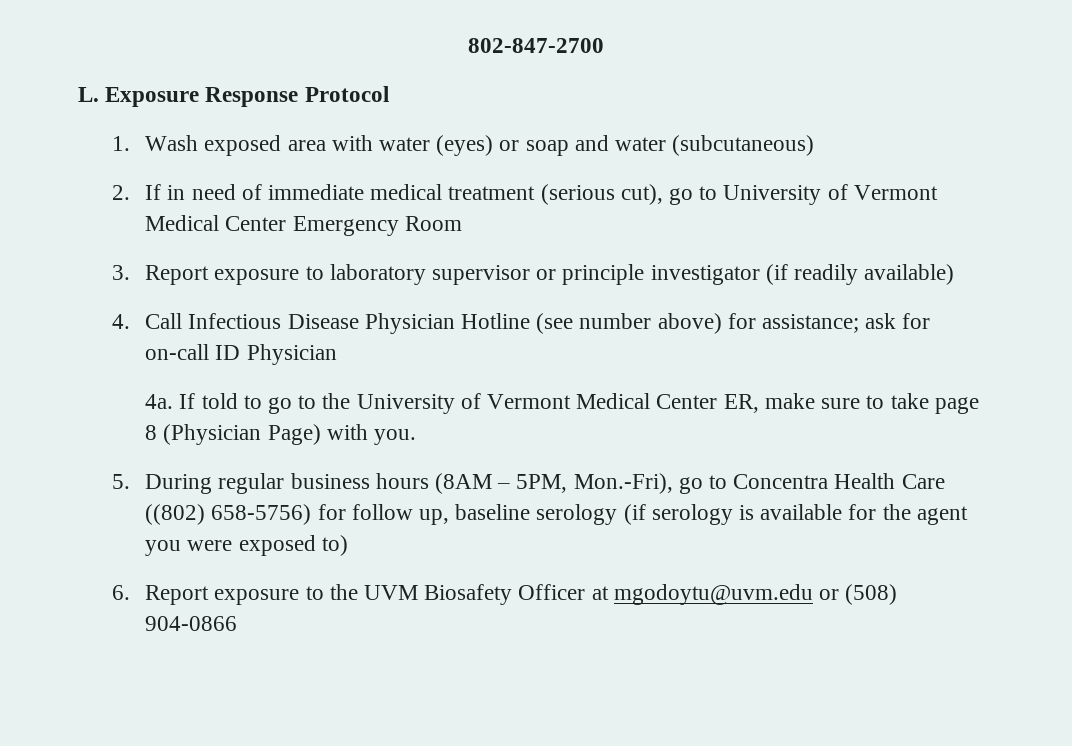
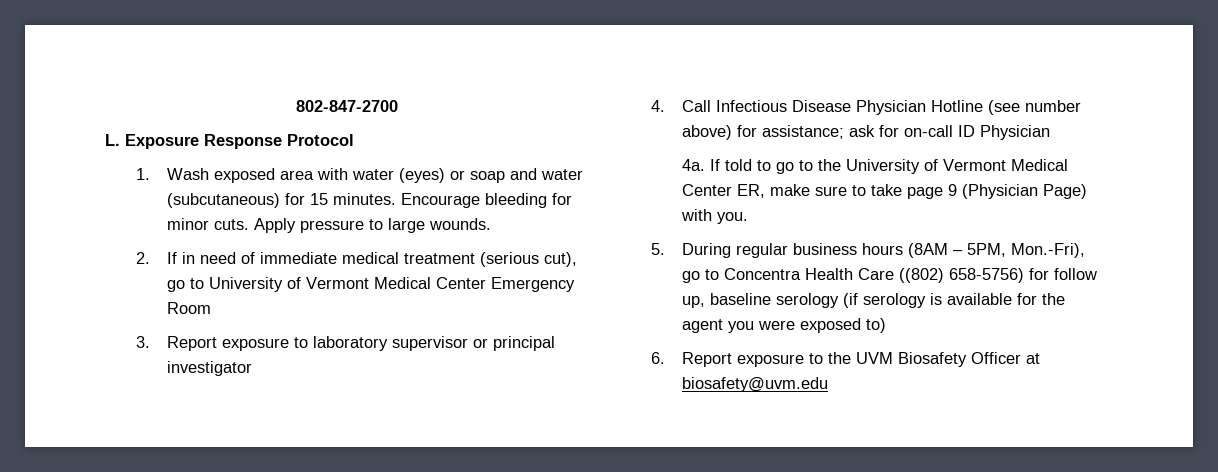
(815, 145) none -> [285,193,573,208] [167,218,492,233] for 15 minutes. Encourage bleeding for minor cuts. Apply pressure to large wounds.
[562,264,645,285] principle -> [493,336,556,351] principal
[765,264,955,285] (if readily available) -> (253, 368) none
[145,425,158,440] 8 -> [948,184,958,196] 9
[613,584,898,605] [145,616,238,631] mgodoytu@uvm.edu or (508) 904-0866 -> [682,377,829,392] biosafety@uvm.edu

